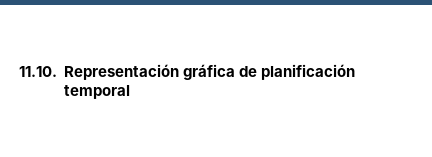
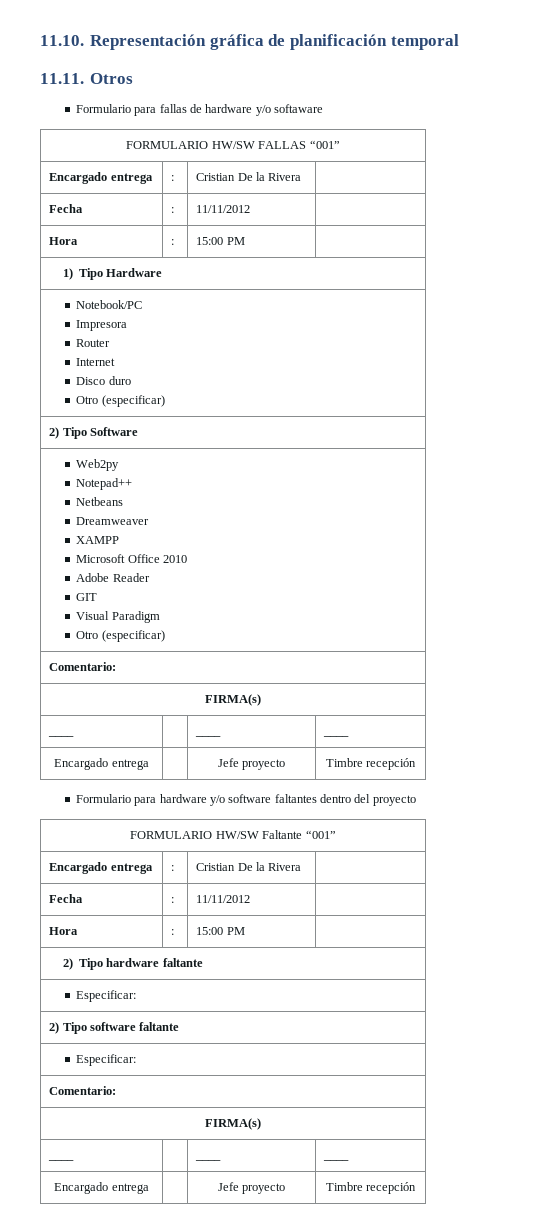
(130, 92) none -> [40,73,134,84] [75,104,324,116] [126,140,340,149] [49,172,153,184] [171,175,175,181] [196,172,302,181] [49,204,84,213] [171,207,175,213] [196,205,251,213] [49,237,79,245] [171,239,175,245] [196,237,245,245] [62,268,163,280] [76,300,143,309] [76,320,128,331] [76,339,111,347] [76,358,116,366] [76,376,131,385] [76,395,165,407] [49,427,139,439] [76,459,120,471] [76,478,133,490] [76,497,124,506] [76,517,150,525] [76,536,120,544] [76,554,188,563] [76,573,150,582] [76,593,98,601] [76,611,160,623] [76,630,165,642] [49,662,117,671] [205,694,261,706] [48,735,75,737] [195,735,222,737] [323,735,350,737] [54,758,149,770] [217,758,286,770] [325,758,417,770] [75,794,416,806] [130,830,336,839] [49,862,153,874] [171,865,175,871] [196,862,302,871] [49,894,84,903] [171,897,175,903] [196,895,251,903] [49,927,79,935] [171,929,175,935] [196,927,245,935] [62,958,203,970] [76,990,137,1002] [49,1022,180,1034] [76,1054,137,1066] [49,1086,117,1095] [205,1118,261,1130] [48,1159,75,1161] [195,1159,222,1161] [323,1159,350,1161] [54,1182,149,1194] [217,1182,286,1194] [325,1182,417,1194] // 11.11. Otros // Formulario para fallas de hardware y/o softaware // FORMULARIO HW/SW FALLAS “001” // Encargado entrega | : | Cristian De la Rivera | // Fecha | : | 11/11/2012 | // Hora | : | 15:00 PM | // 1) Tipo Hardware // Notebook/PC // Impresora // Router // Internet // Disco duro // Otro (especificar) // 2) Tipo Software // Web2py // Notepad++ // Netbeans // Dreamweaver // XAMPP // Microsoft Office 2010 // Adobe Reader // GIT // Visual Paradigm // Otro (especificar) // Comentario: // FIRMA(s) // ____ | | ____ | ____ // Encargado entrega | | Jefe proyecto | Timbre recepción // Formulario para hardware y/o software faltantes dentro del proyecto // FORMULARIO HW/SW Faltante “001” // Encargado entrega | : | Cristian De la Rivera | // Fecha | : | 11/11/2012 | // Hora | : | 15:00 PM | // 2) Tipo hardware faltante // Especificar: // 2) Tipo software faltante // Especificar: // Comentario: // FIRMA(s) // ____ | | ____ | ____ // Encargado entrega | | Jefe proyecto | Timbre recepción

